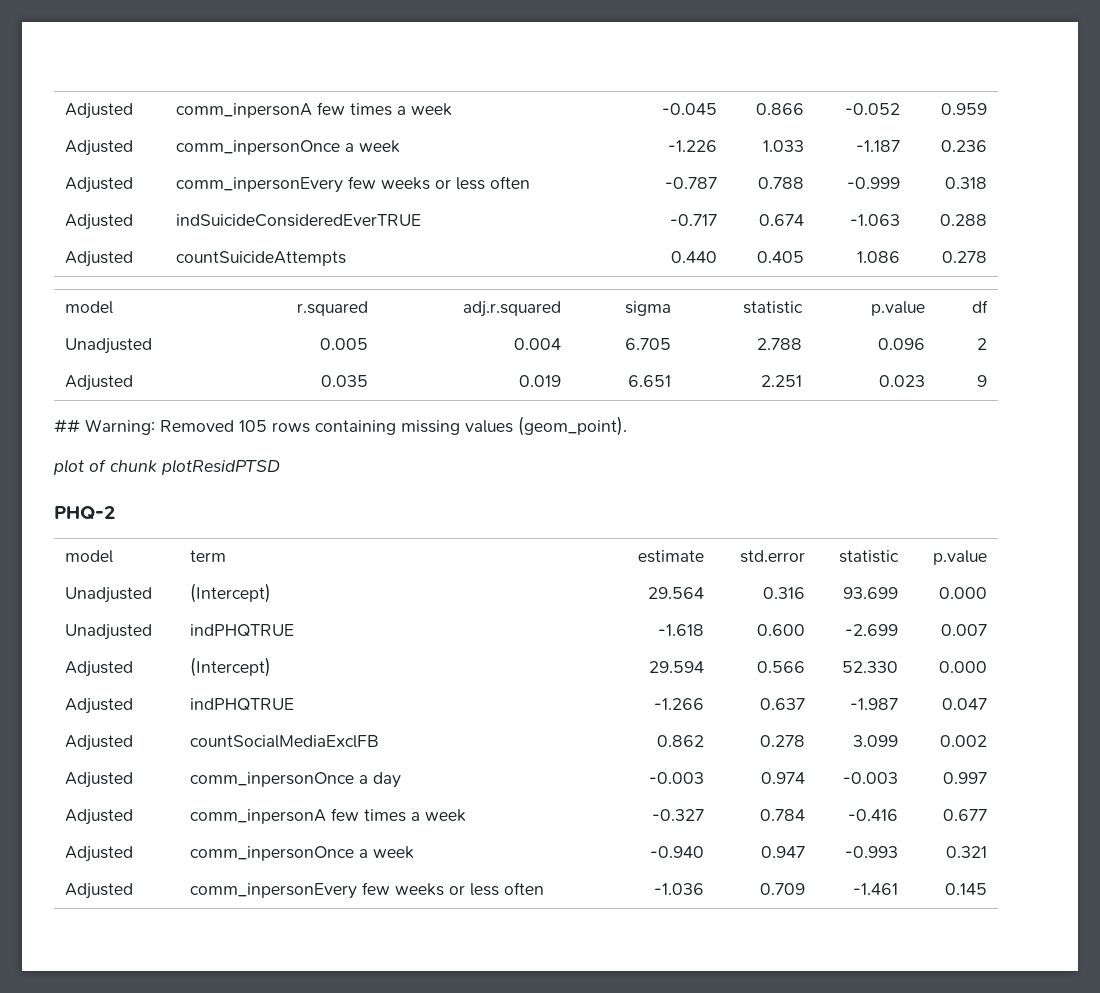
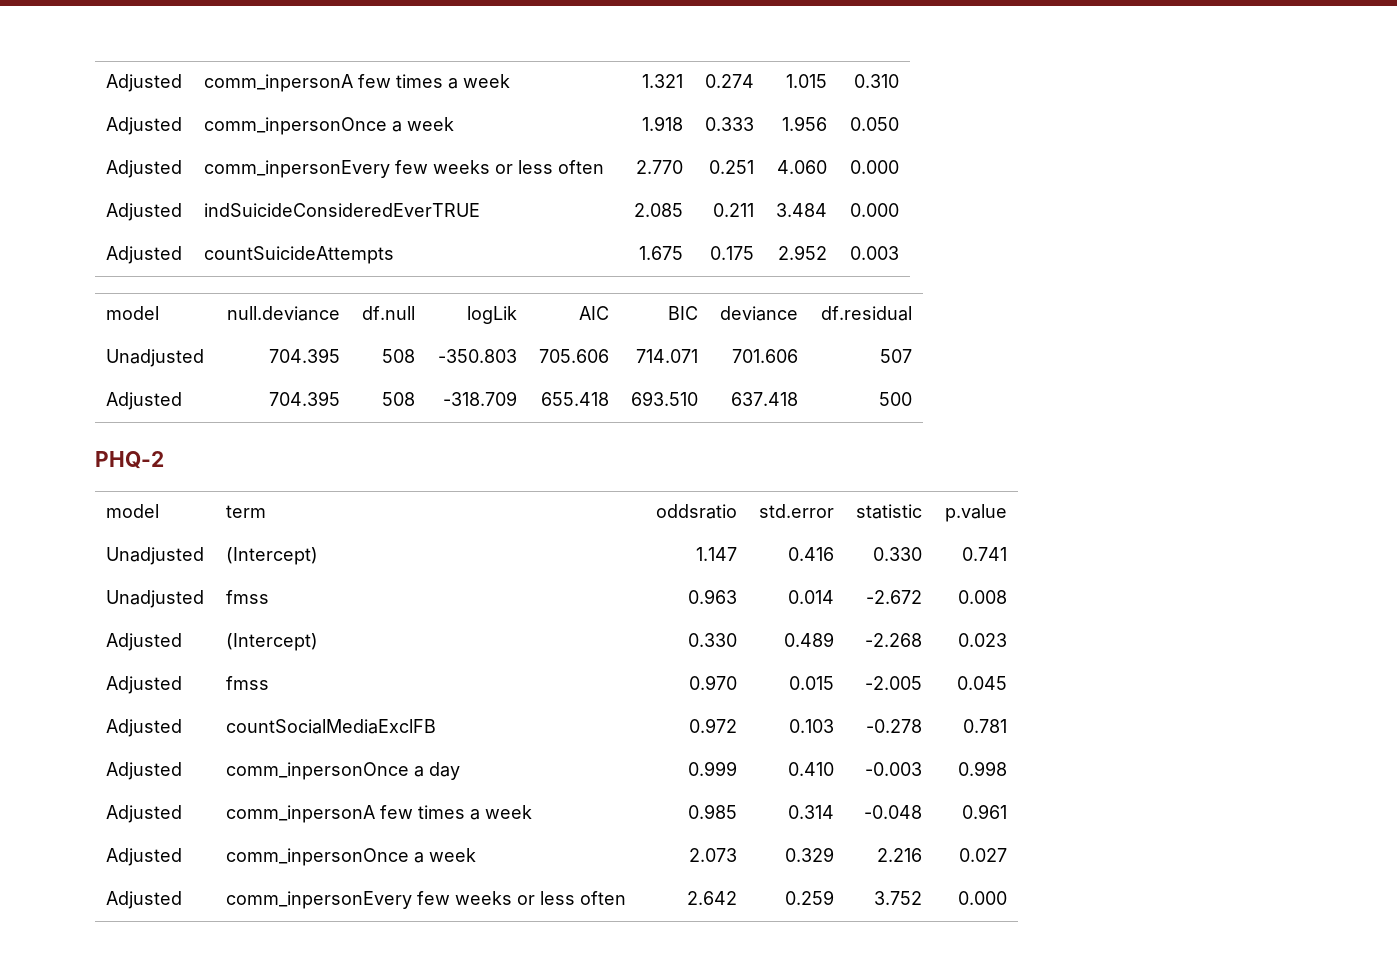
[65,103,134,119] [176,102,453,118] [661,103,717,115] [755,103,804,115] [844,103,900,115] [940,103,987,115] [65,140,134,156] [176,140,401,155] [667,140,717,152] [762,140,804,152] [855,140,900,152] [940,140,987,152] [65,177,134,193] [176,176,531,193] [664,177,717,189] [757,177,804,189] [846,177,900,189] [944,177,987,189] [65,214,134,230] [176,214,422,227] [669,214,717,226] [758,214,804,226] [849,214,900,226] [939,214,987,226] [65,251,134,267] [176,251,347,266] [670,251,717,263] [756,251,804,263] [856,251,900,263] [941,251,987,263] [65,301,114,314] [296,301,368,316] [462,301,561,317] [624,301,671,316] [742,301,803,314] [870,301,925,316] [971,300,988,313] [65,338,153,354] [319,338,368,350] [513,338,561,350] [624,338,671,350] [756,338,802,350] [877,338,925,350] [976,338,987,350] [65,375,134,391] [320,375,368,387] [518,375,561,387] [627,375,671,387] [760,375,802,387] [878,375,925,387] [976,375,987,387] [54,416,627,436] [53,459,280,475] Adjusted | comm_inpersonA few times a week | -0.045 | 0.866 | -0.052 | 0.959 // Adjusted | comm_inpersonOnce a week | -1.226 | 1.033 | -1.187 | 0.236 // Adjusted | comm_inpersonEvery few weeks or less often | -0.787 | 0.788 | -0.999 | 0.318 // Adjusted | indSuicideConsideredEverTRUE | -0.717 | 0.674 | -1.063 | 0.288 // Adjusted | countSuicideAttempts | 0.440 | 0.405 | 1.086 | 0.278 // model | r.squared | adj.r.squared | sigma | statistic | p.value | df // Unadjusted | 0.005 | 0.004 | 6.705 | 2.788 | 0.096 | 2 // Adjusted | 0.035 | 0.019 | 6.651 | 2.251 | 0.023 | 9 // ## Warning: Removed 105 rows containing missing values (geom_point). // plot of chunk plotResidPTSD -> [105,74,182,92] [203,74,510,92] [642,74,684,88] [705,74,755,88] [786,74,828,88] [854,74,900,88] [105,117,182,135] [203,117,454,135] [642,116,684,131] [705,117,755,131] [782,116,828,131] [850,117,900,131] [105,160,182,178] [203,160,604,178] [636,160,684,174] [709,160,755,174] [777,160,828,174] [850,160,900,174] [105,203,182,221] [203,203,480,217] [634,203,684,217] [713,203,755,217] [776,203,828,217] [850,203,900,217] [105,246,182,264] [203,246,394,264] [639,246,684,260] [710,246,755,260] [778,245,828,260] [850,246,900,260] [105,306,159,320] [227,306,341,321] [362,306,416,320] [467,306,518,324] [579,306,610,320] [668,306,699,320] [720,306,799,321] [821,306,913,321] [105,349,204,367] [269,348,341,363] [382,349,416,363] [438,349,518,363] [539,349,610,363] [636,349,699,363] [732,349,799,363] [880,349,913,363] [105,392,182,410] [269,391,341,406] [382,392,416,406] [443,391,518,406] [541,392,610,406] [631,391,699,406] [731,392,799,406] [879,392,913,406] Adjusted | comm_inpersonA few times a week | 1.321 | 0.274 | 1.015 | 0.310 // Adjusted | comm_inpersonOnce a week | 1.918 | 0.333 | 1.956 | 0.050 // Adjusted | comm_inpersonEvery few weeks or less often | 2.770 | 0.251 | 4.060 | 0.000 // Adjusted | indSuicideConsideredEverTRUE | 2.085 | 0.211 | 3.484 | 0.000 // Adjusted | countSuicideAttempts | 1.675 | 0.175 | 2.952 | 0.003 // model | null.deviance | df.null | logLik | AIC | BIC | deviance | df.residual // Unadjusted | 704.395 | 508 | -350.803 | 705.606 | 714.071 | 701.606 | 507 // Adjusted | 704.395 | 508 | -318.709 | 655.418 | 693.510 | 637.418 | 500
[637,550,704,563] estimate -> [656,504,738,519] oddsratio
[647,587,704,599] [762,587,805,599] [842,587,898,599] [938,587,987,599] [65,624,153,640] [190,624,295,637] [657,624,704,636] [756,624,805,636] [844,624,898,636] [940,624,987,636] [65,661,134,677] [190,657,272,677] [648,661,704,673] [756,661,805,673] [841,661,898,673] [938,661,987,673] [65,698,134,714] [190,698,295,711] [653,698,704,710] [759,698,805,710] [849,698,898,710] [941,698,987,710] [65,735,134,751] [190,735,380,748] [656,735,704,747] [759,735,805,747] [852,735,898,747] [939,735,987,747] 29.564 | 0.316 | 93.699 | 0.000 // Unadjusted | indPHQTRUE | -1.618 | 0.600 | -2.699 | 0.007 // Adjusted | (Intercept) | 29.594 | 0.566 | 52.330 | 0.000 // Adjusted | indPHQTRUE | -1.266 | 0.637 | -1.987 | 0.047 // Adjusted | countSocialMediaExclFB | 0.862 | 0.278 | 3.099 | 0.002 -> [696,547,738,561] [788,547,835,561] [873,547,923,561] [962,547,1008,561] [105,590,204,608] [225,590,269,604] [688,589,738,604] [788,590,835,604] [866,590,923,604] [958,590,1008,604] [105,633,182,651] [225,633,318,651] [688,633,738,647] [784,632,835,647] [865,633,923,647] [958,633,1008,647] [105,676,182,694] [225,676,269,690] [689,675,738,690] [789,676,835,690] [865,676,923,690] [957,676,1008,690] [105,719,182,737] [225,719,436,734] [689,718,738,733] [789,719,835,733] [866,719,923,733] [963,719,1008,733] 1.147 | 0.416 | 0.330 | 0.741 // Unadjusted | fmss | 0.963 | 0.014 | -2.672 | 0.008 // Adjusted | (Intercept) | 0.330 | 0.489 | -2.268 | 0.023 // Adjusted | fmss | 0.970 | 0.015 | -2.005 | 0.045 // Adjusted | countSocialMediaExclFB | 0.972 | 0.103 | -0.278 | 0.781
[648,772,704,784] [760,772,805,784] [842,772,898,784] [942,772,987,784] [65,809,134,825] [190,808,467,824] [651,809,704,821] [759,809,805,821] [847,809,898,821] [942,809,987,821] [65,846,134,862] [190,846,415,861] [649,846,704,858] [760,846,805,858] [844,846,898,858] [945,846,987,858] [65,883,134,899] [190,882,545,899] [653,883,704,895] [759,883,805,895] [852,883,898,895] [944,883,987,895] -0.003 | 0.974 | -0.003 | 0.997 // Adjusted | comm_inpersonA few times a week | -0.327 | 0.784 | -0.416 | 0.677 // Adjusted | comm_inpersonOnce a week | -0.940 | 0.947 | -0.993 | 0.321 // Adjusted | comm_inpersonEvery few weeks or less often | -1.036 | 0.709 | -1.461 | 0.145 -> [688,761,738,776] [788,762,835,776] [865,762,923,776] [958,761,1008,776] [105,805,182,823] [225,805,532,823] [688,804,738,819] [788,805,835,819] [864,805,923,819] [962,804,1008,819] [105,848,182,866] [225,848,476,866] [689,848,738,862] [785,847,835,862] [877,848,923,862] [959,848,1008,862] [105,891,182,909] [225,891,626,909] [687,891,738,905] [785,890,835,905] [874,891,923,905] [958,891,1008,905] 0.999 | 0.410 | -0.003 | 0.998 // Adjusted | comm_inpersonA few times a week | 0.985 | 0.314 | -0.048 | 0.961 // Adjusted | comm_inpersonOnce a week | 2.073 | 0.329 | 2.216 | 0.027 // Adjusted | comm_inpersonEvery few weeks or less often | 2.642 | 0.259 | 3.752 | 0.000

